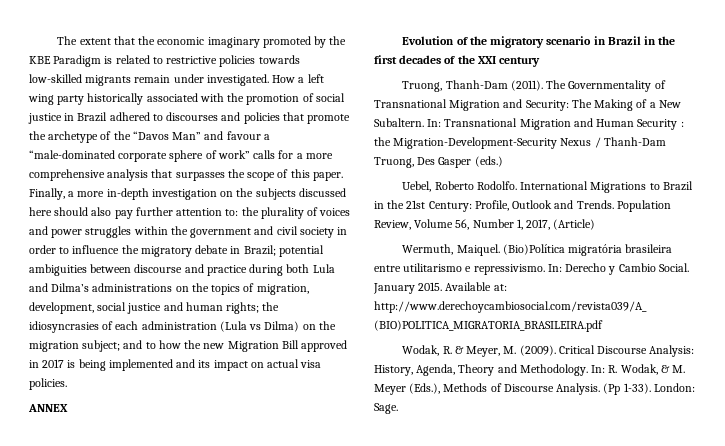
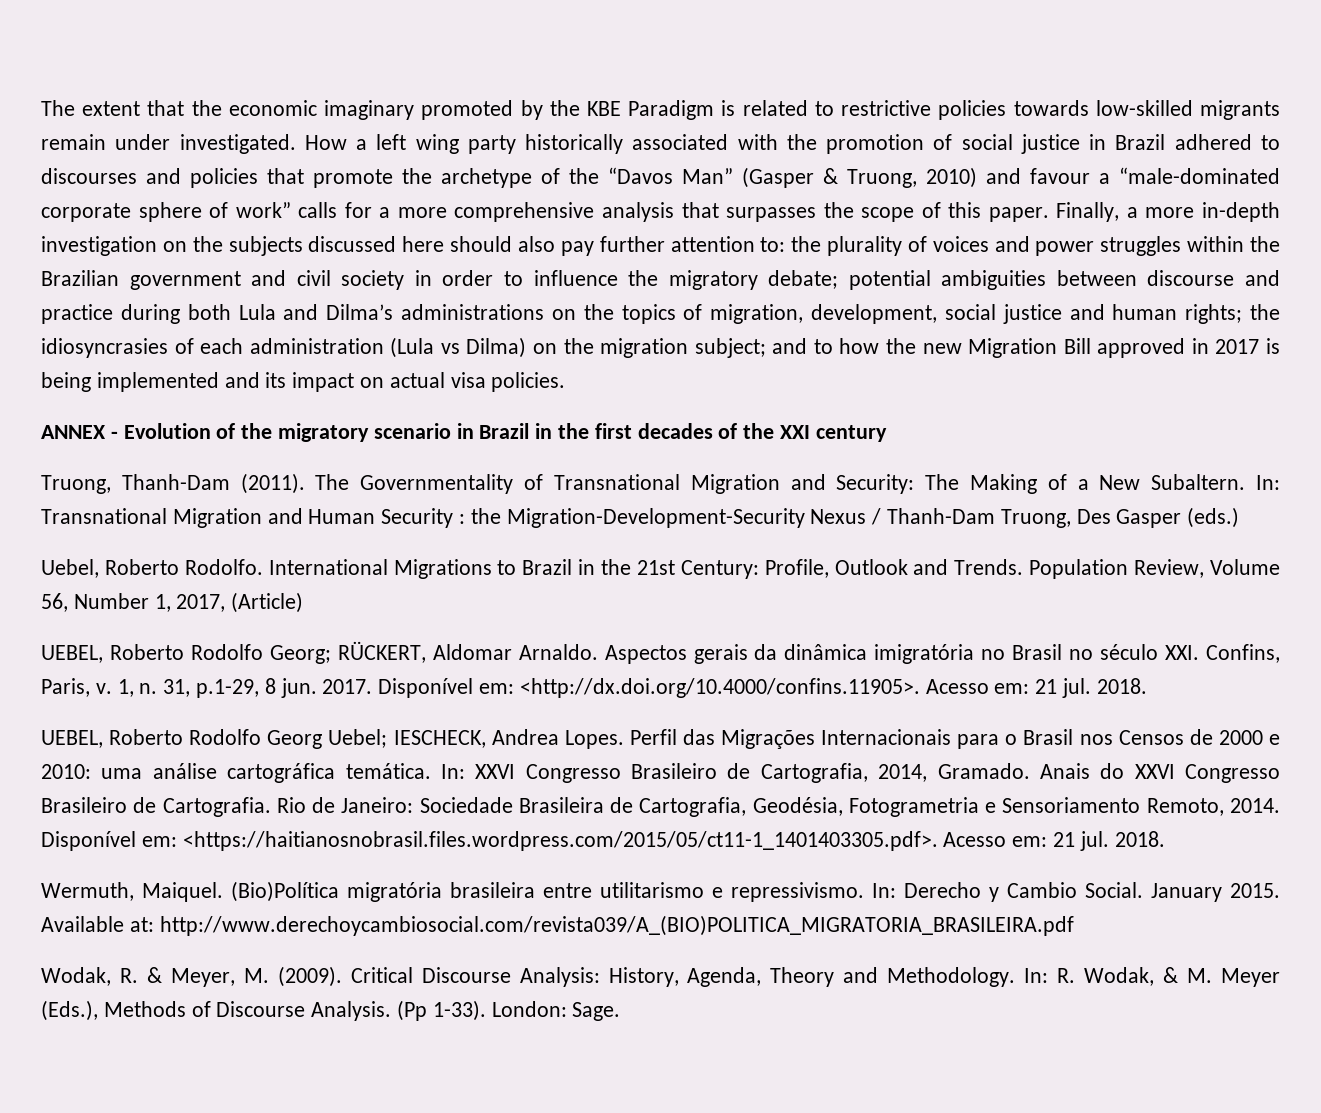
(202, 136) none -> [742,167,977,188] (Gasper & Truong, 2010)
(188, 230) none -> [41,270,119,286] Brazilian
[195,245,276,256] debate in Brazil; -> [768,270,839,289] debate;
(68, 408) // -> [110,431,118,439] -
(596, 224) none -> [41,641,1280,664] [41,678,1147,698] [41,729,1280,749] [41,763,1280,783] [41,797,1280,817] [41,831,1165,851] // UEBEL, Roberto Rodolfo Georg; RÜCKERT, Aldomar Arnaldo. Aspectos gerais da dinâmica imigratória no Brasil no século XXI. Confins, Paris, v. 1, n. 31, p.1-29, 8 jun. 2017. Disponível em: <http://dx.doi.org/10.4000/confins.11905>. Acesso em: 21 jul. 2018. // UEBEL, Roberto Rodolfo Georg Uebel; IESCHECK, Andrea Lopes. Perfil das Migrações Internacionais para o Brasil nos Censos de 2000 e 2010: uma análise cartográfica temática. In: XXVI Congresso Brasileiro de Cartografia, 2014, Gramado. Anais do XXVI Congresso Brasileiro de Cartografia. Rio de Janeiro: Sociedade Brasileira de Cartografia, Geodésia, Fotogrametria e Sensoriamento Remoto, 2014. Disponível em: <https://haitianosnobrasil.files.wordpress.com/2015/05/ct11-1_1401403305.pdf>. Acesso em: 21 jul. 2018.

